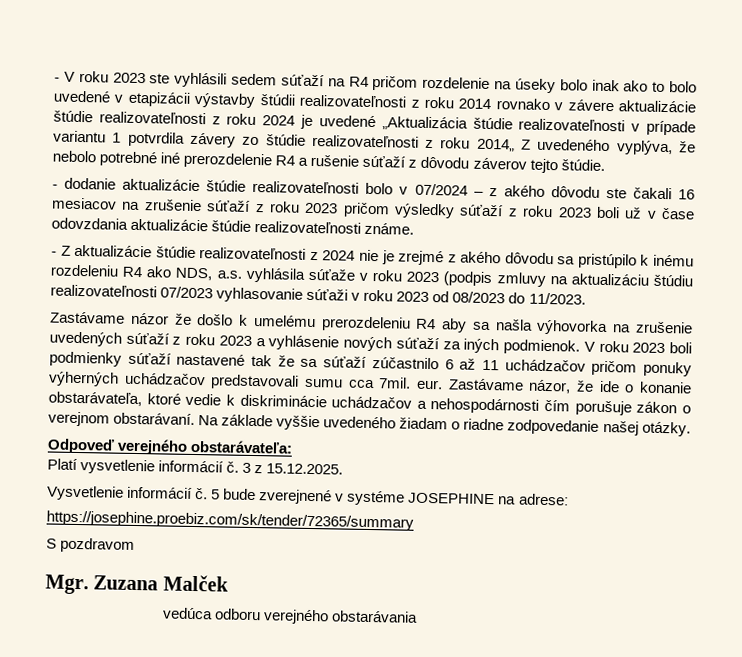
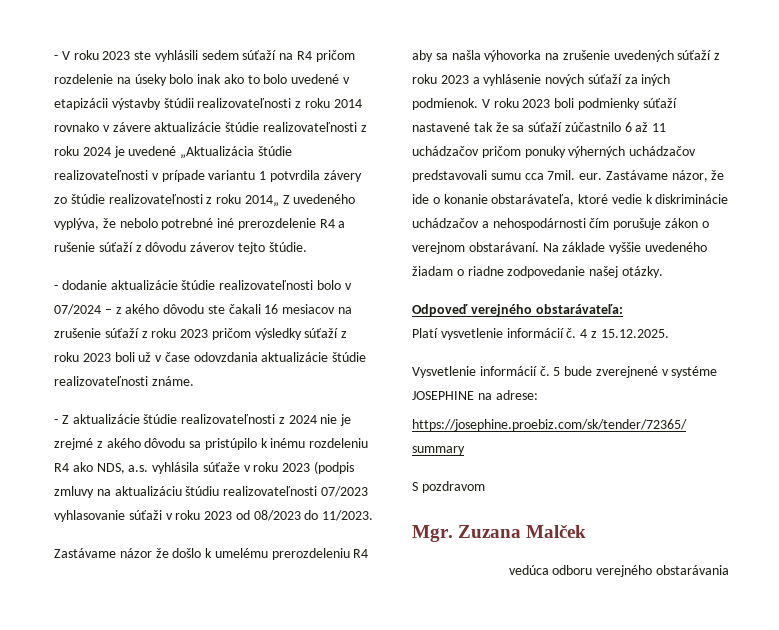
[242,462,252,473] 3 -> [580,329,588,338] 4

